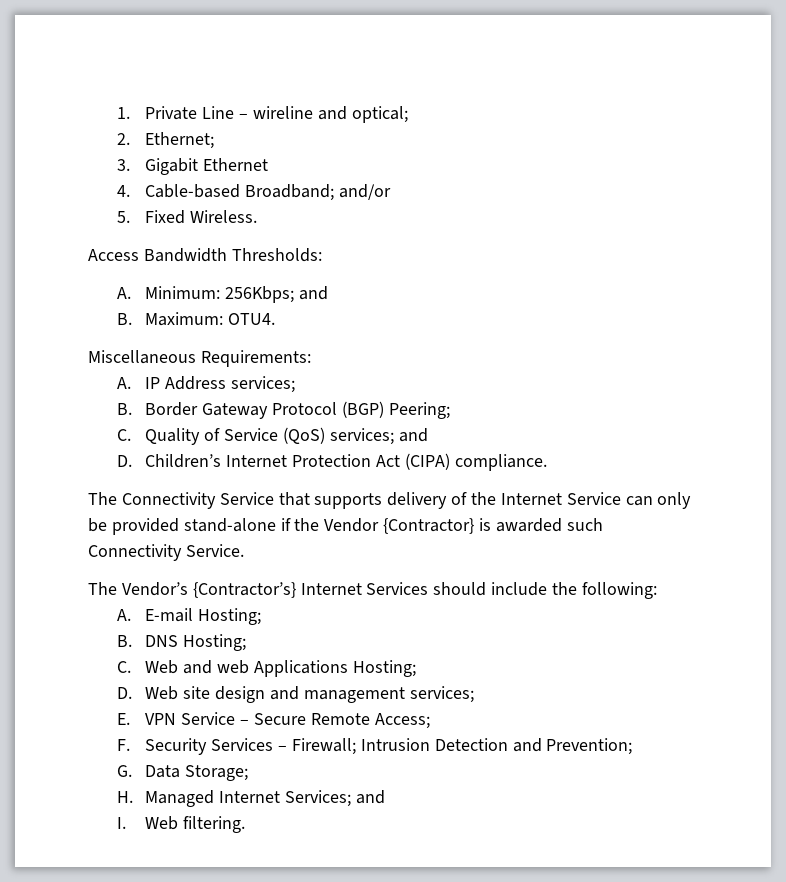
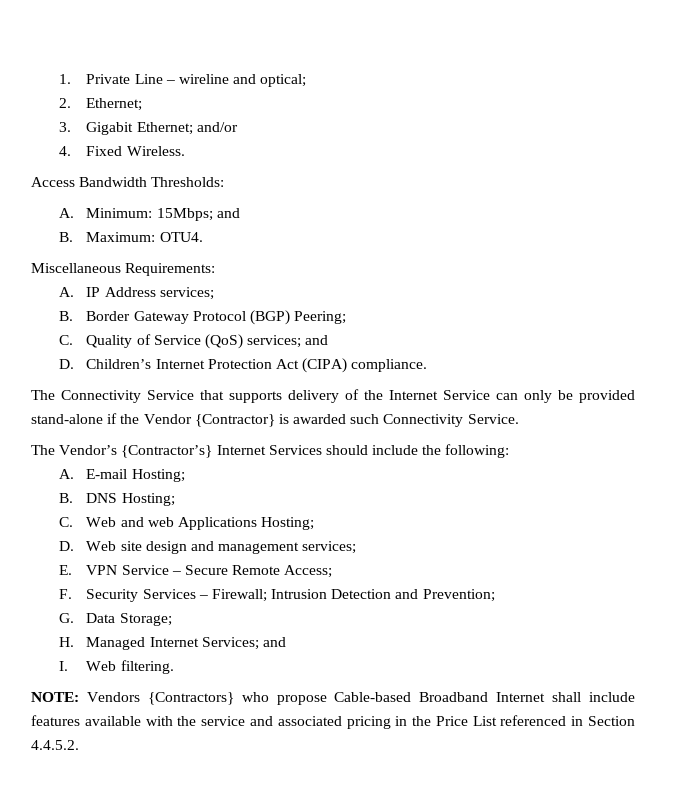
[203,158,269,171] [116,184,335,201] Ethernet // 4. Cable-based Broadband; -> [136,122,193,135] Ethernet;
[116,211,130,223] 5. -> [58,146,71,156] 4.
[225,286,295,303] 256Kbps; -> [156,208,213,221] 15Mbps;
(246, 824) none -> [31,692,636,705] [31,715,635,729] [31,740,79,750] // NOTE: Vendors {Contractors} who propose Cable-based Broadband Internet shall include features available with the service and associated pricing in the Price List referenced in Section 4.4.5.2.

